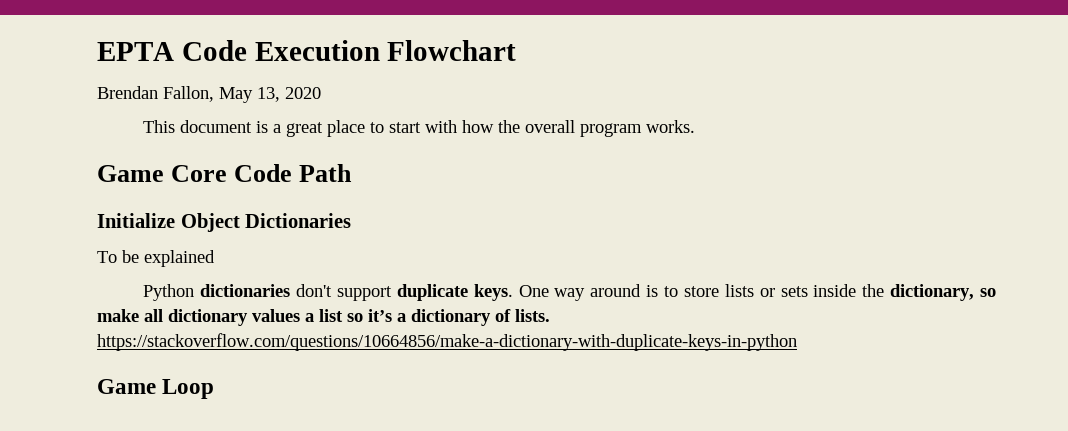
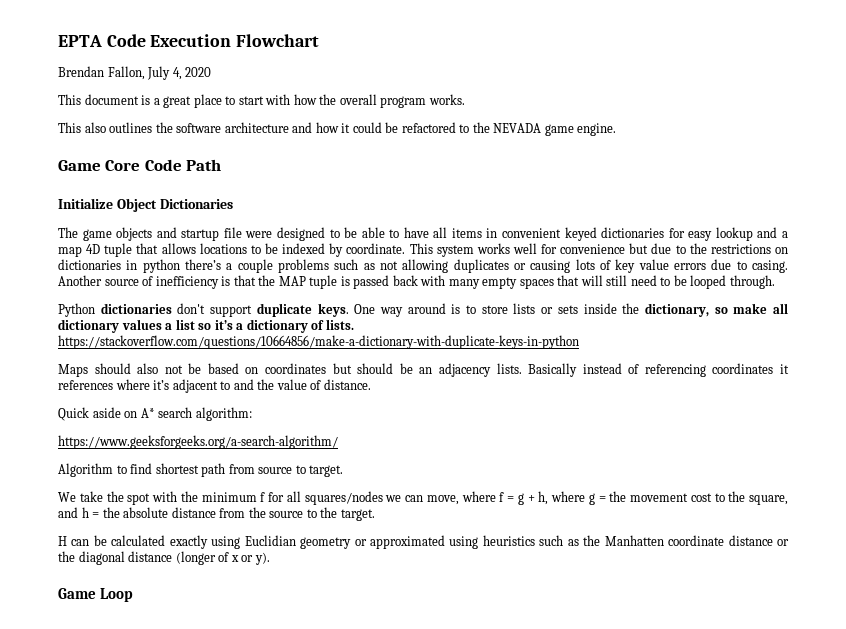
[219,87,280,103] May 13, -> [147,66,182,80] July 4,
(696, 126) none -> [58,122,617,136] // This also outlines the software architecture and how it could be refactored to the NEVADA game engine.
[97,250,215,267] To be explained -> [58,227,789,241] [58,243,788,257] [58,259,789,273] [58,275,775,289] The game objects and startup file were designed to be able to have all items in convenient keyed dictionaries for easy lookup and a map 4D tuple that allows locations to be indexed by coordinate. This system works well for convenience but due to the restrictions on dictionaries in python there’s a couple problems such as not allowing duplicates or causing lots of key value errors due to casing. Another source of inefficiency is that the MAP tuple is passed back with many empty spaces that will still need to be looped through.
(797, 342) none -> [58,363,789,377] [58,379,371,393] [58,407,252,421] [58,435,338,449] [58,463,344,477] [58,491,788,505] [58,507,375,521] [58,535,790,549] [58,551,270,565] // Maps should also not be based on coordinates but should be an adjacency lists. Basically instead of referencing coordinates it references where it’s adjacent to and the value of distance. // Quick aside on A* search algorithm: // https://www.geeksforgeeks.org/a-search-algorithm/ // Algorithm to find shortest path from source to target. // We take the spot with the minimum f for all squares/nodes we can move, where f = g + h, where g = the movement cost to the square, and h = the absolute distance from the source to the target. // H can be calculated exactly using Euclidian geometry or approximated using heuristics such as the Manhatten coordinate distance or the diagonal distance (longer of x or y).

